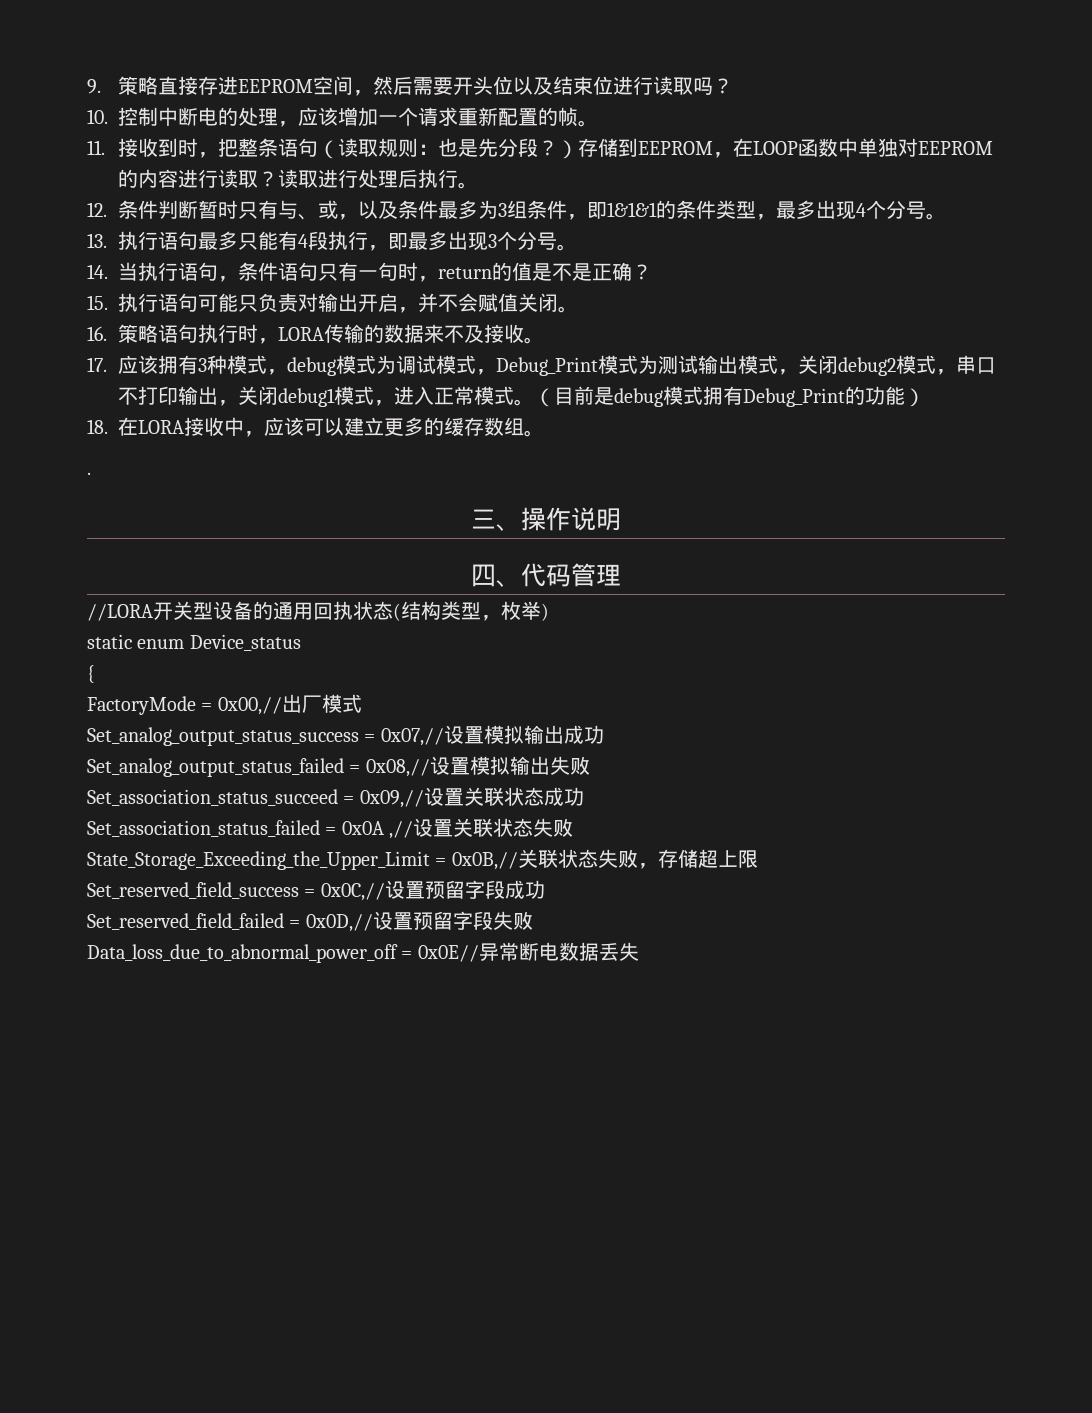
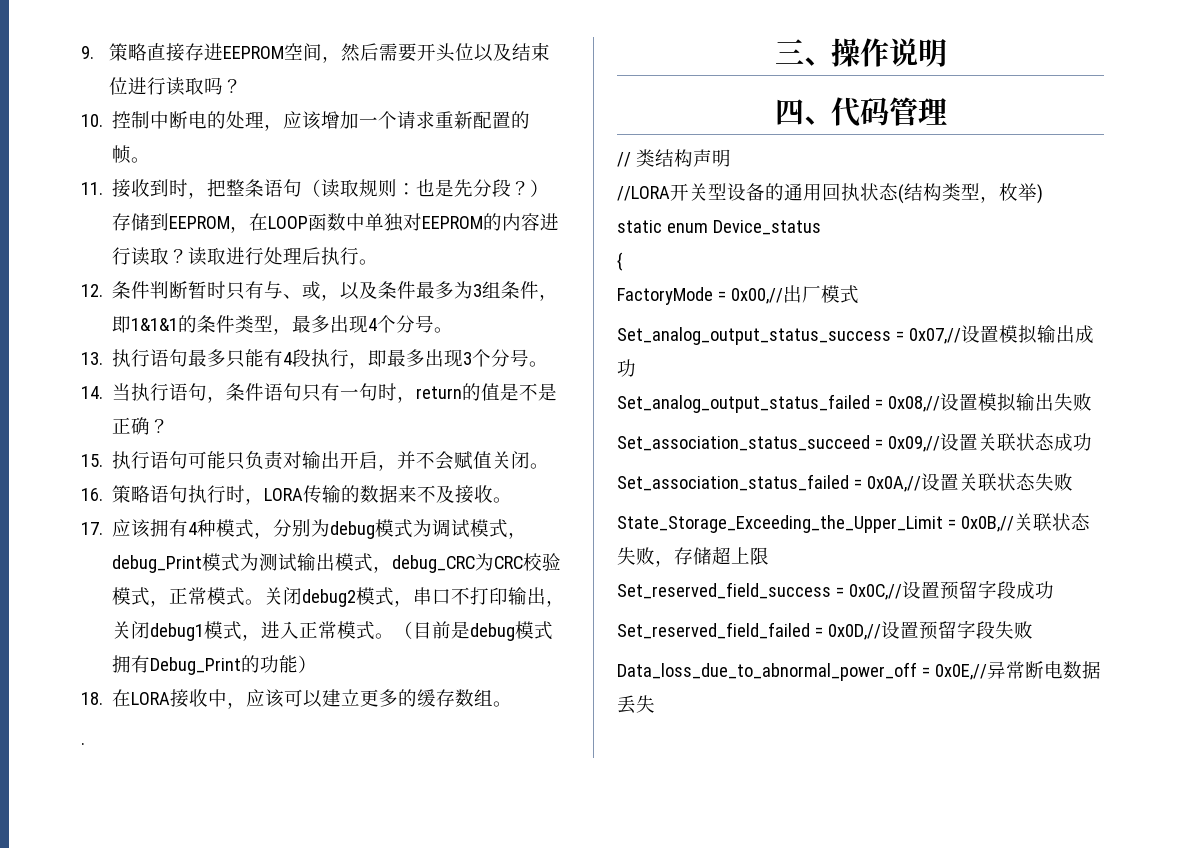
[197,358,207,372] 3 -> [188,522,198,535] 4
(287, 372) none -> [273,519,331,537] 分别为
[495,357,598,376] Debug_Print -> [112,555,203,573] debug_Print
(798, 372) none -> [392,553,562,573] [112,587,265,607] debug_CRC为CRC校验模式，正常模式。
(621, 575) none -> [617,149,731,167] // // 类结构声明
[341,821,414,839] 0x0A ,// -> [866,476,921,492] 0x0A,//
[417,945,479,962] 0x0E// -> [934,664,987,680] 0x0E,//

